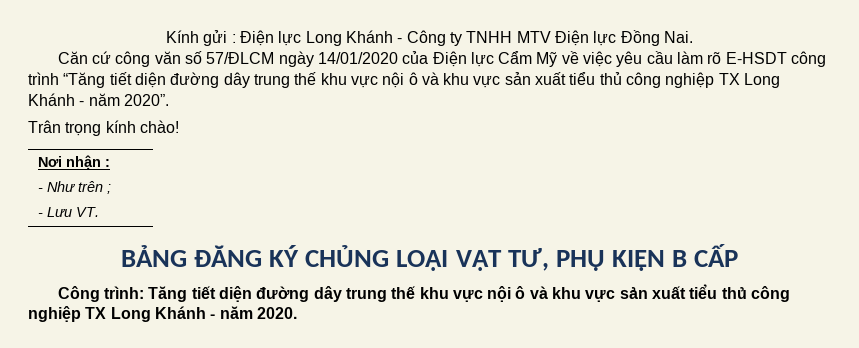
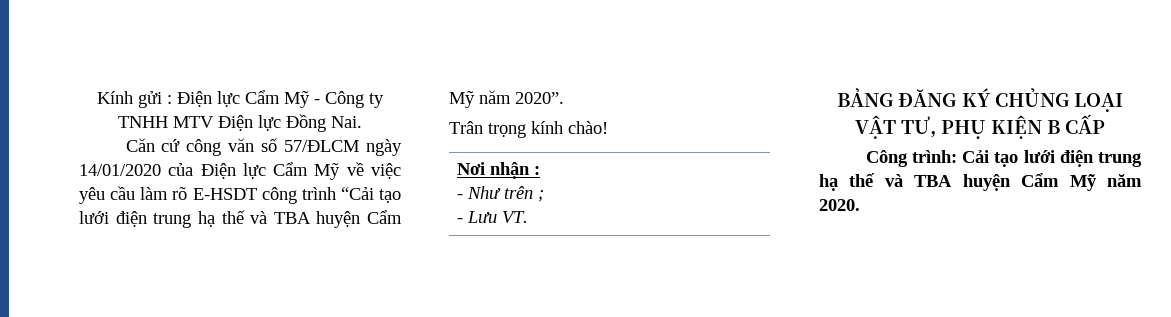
[305,30,394,46] Long Khánh -> [245,90,310,108] Cẩm Mỹ
[63,72,781,88] [28,93,85,106] “Tăng tiết diện đường dây trung thế khu vực nội ô và khu vực sản xuất tiểu thủ công nghiệp TX Long Khánh - -> [340,187,401,203] [79,210,402,228] [449,91,475,108] “Cải tạo lưới điện trung hạ thế và TBA huyện Cẩm Mỹ
[148,284,791,302] [28,306,216,322] Tăng tiết diện đường dây trung thế khu vực nội ô và khu vực sản xuất tiểu thủ công nghiệp TX Long Khánh - -> [962,150,1142,167] [819,173,1097,191] Cải tạo lưới điện trung hạ thế và TBA huyện Cẩm Mỹ

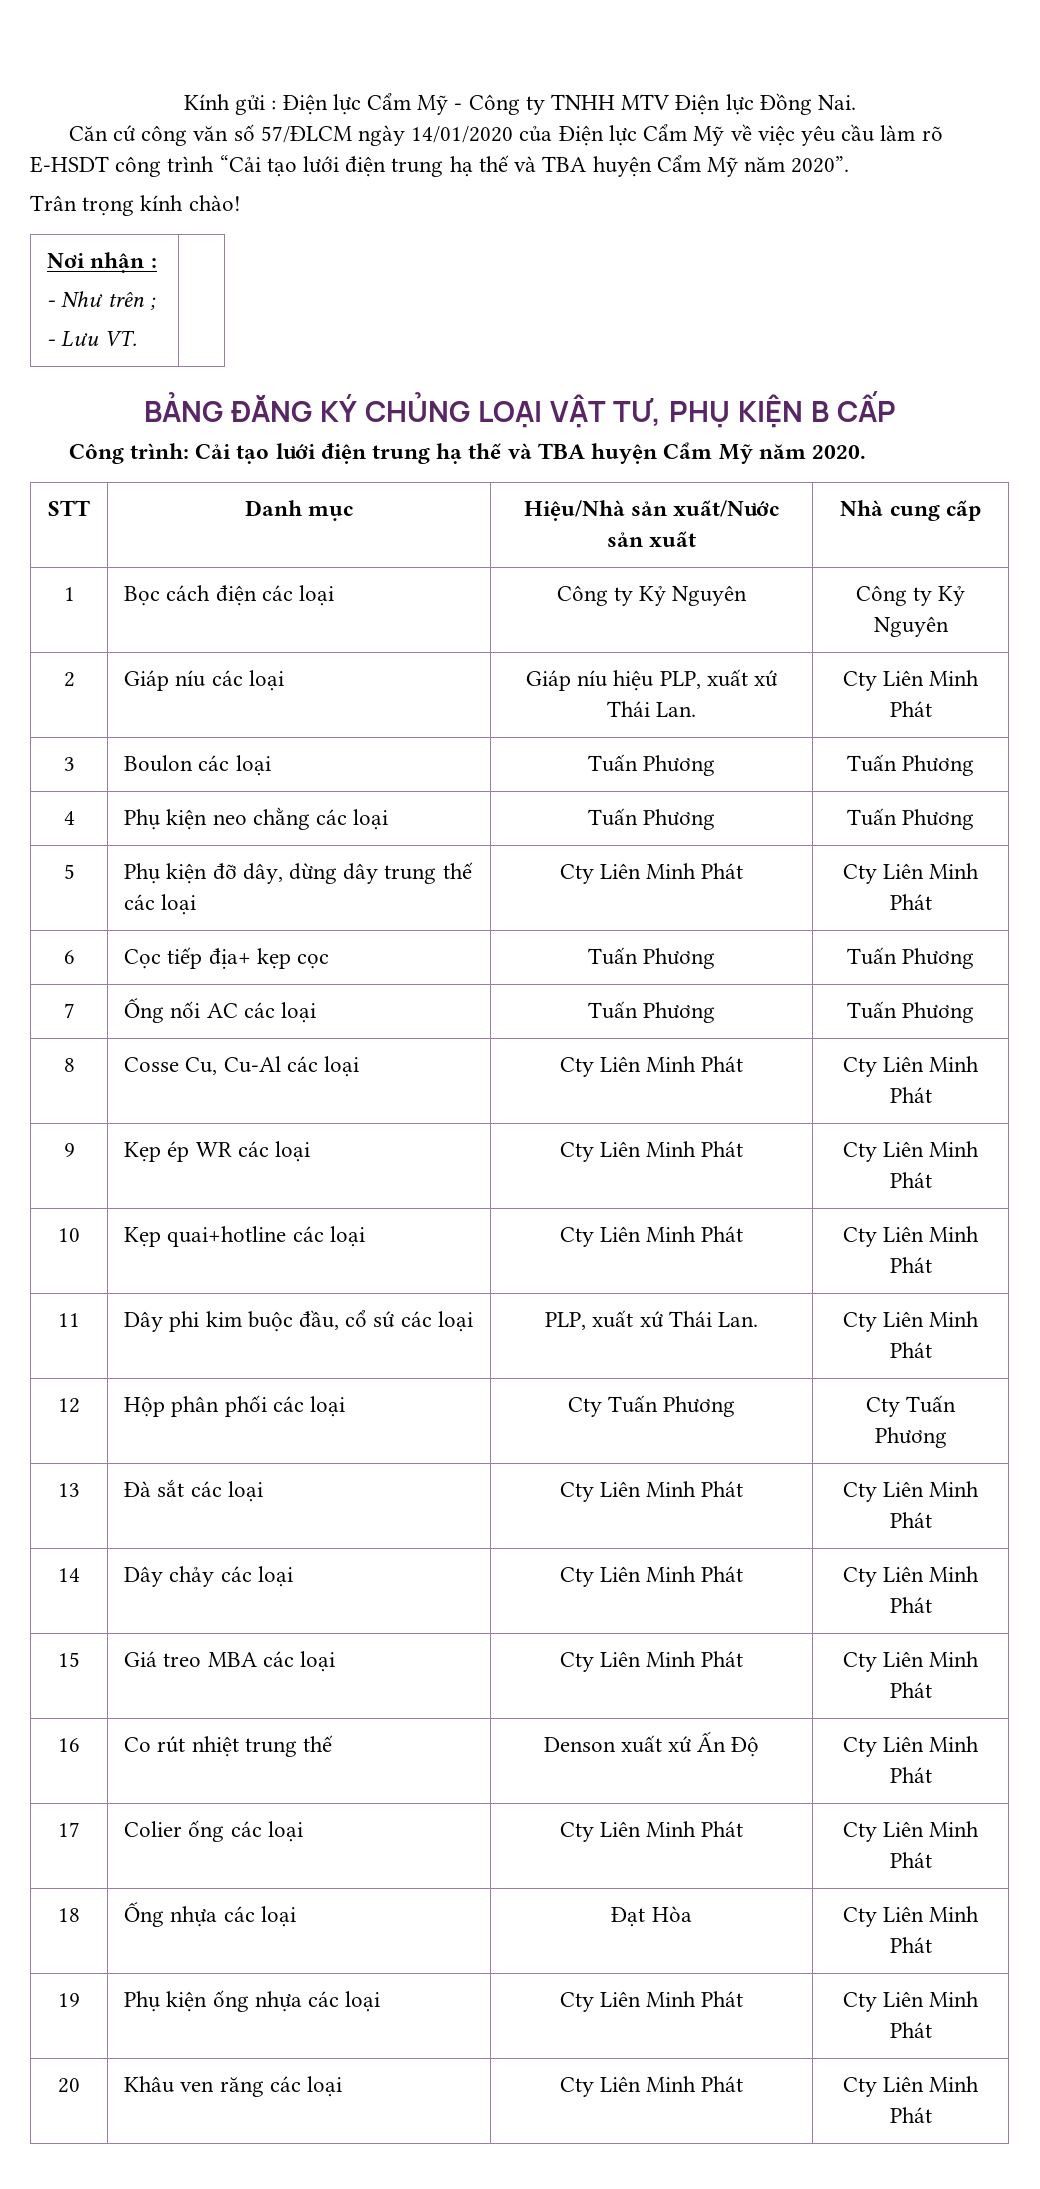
(860, 205) none -> [48,500,90,516] [244,500,354,521] [523,500,780,521] [606,531,697,547] [840,500,981,521] [63,587,75,601] [124,585,334,606] [556,585,748,606] [855,585,966,606] [873,616,949,637] [63,672,75,687] [124,670,284,691] [525,669,778,691] [606,701,697,717] [842,670,980,691] [889,701,932,717] [63,757,75,771] [124,755,271,776] [587,754,716,776] [846,754,975,776] [63,811,75,825] [124,807,389,830] [587,808,716,830] [846,808,975,830] [63,864,75,879] [124,862,473,884] [124,894,197,915] [559,863,744,884] [842,863,980,884] [889,894,932,910] [63,950,75,964] [124,947,329,969] [587,947,716,969] [846,947,975,969] [63,1003,75,1018] [124,998,316,1023] [587,1001,716,1023] [846,1001,975,1023] [63,1058,75,1072] [124,1056,359,1077] [559,1056,744,1077] [842,1056,980,1077] [889,1087,932,1103] [63,1143,75,1157] [124,1141,310,1162] [559,1141,744,1162] [842,1141,980,1162] [889,1172,932,1188] [58,1228,80,1242] [124,1226,365,1247] [559,1226,744,1247] [842,1226,980,1247] [889,1257,932,1273] [58,1313,80,1327] [124,1310,473,1332] [545,1310,758,1330] [842,1311,980,1332] [889,1342,932,1358] [58,1398,80,1413] [124,1395,345,1417] [567,1395,736,1417] [865,1395,957,1417] [874,1427,947,1448] [58,1483,80,1497] [124,1479,263,1502] [559,1481,744,1502] [842,1481,980,1502] [889,1512,932,1528] [58,1568,80,1582] [124,1566,293,1587] [559,1566,744,1587] [842,1566,980,1587] [889,1597,932,1613] [58,1652,80,1667] [124,1651,335,1672] [559,1651,744,1672] [842,1651,980,1672] [889,1682,932,1698] [58,1738,80,1752] [124,1735,333,1757] [543,1732,760,1757] [842,1736,980,1757] [889,1767,932,1783] [58,1822,80,1837] [124,1820,303,1842] [559,1821,744,1842] [842,1821,980,1842] [889,1852,932,1868] [58,1908,80,1922] [124,1902,296,1927] [611,1906,692,1927] [842,1906,980,1927] [889,1937,932,1953] [58,1993,80,2007] [124,1990,381,2012] [559,1991,744,2012] [842,1991,980,2012] [889,2022,932,2038] [58,2078,80,2093] [124,2076,342,2097] [559,2076,744,2097] [842,2076,980,2097] [889,2107,932,2123] // STT | Danh mục | Hiệu/Nhà sản xuất/Nước sản xuất | Nhà cung cấp // 1 | Bọc cách điện các loại | Công ty Kỷ Nguyên | Công ty Kỷ Nguyên // 2 | Giáp níu các loại | Giáp níu hiệu PLP, xuất xứ Thái Lan. | Cty Liên Minh Phát // 3 | Boulon các loại | Tuấn Phương | Tuấn Phương // 4 | Phụ kiện neo chằng các loại | Tuấn Phương | Tuấn Phương // 5 | Phụ kiện đỡ dây, dừng dây trung thế các loại | Cty Liên Minh Phát | Cty Liên Minh Phát // 6 | Cọc tiếp địa+ kẹp cọc | Tuấn Phương | Tuấn Phương // 7 | Ống nối AC các loại | Tuấn Phương | Tuấn Phương // 8 | Cosse Cu, Cu-Al các loại | Cty Liên Minh Phát | Cty Liên Minh Phát // 9 | Kẹp ép WR các loại | Cty Liên Minh Phát | Cty Liên Minh Phát // 10 | Kẹp quai+hotline các loại | Cty Liên Minh Phát | Cty Liên Minh Phát // 11 | Dây phi kim buộc đầu, cổ sứ các loại | PLP, xuất xứ Thái Lan. | Cty Liên Minh Phát // 12 | Hộp phân phối các loại | Cty Tuấn Phương | Cty Tuấn Phương // 13 | Đà sắt các loại | Cty Liên Minh Phát | Cty Liên Minh Phát // 14 | Dây chảy các loại | Cty Liên Minh Phát | Cty Liên Minh Phát // 15 | Giá treo MBA các loại | Cty Liên Minh Phát | Cty Liên Minh Phát // 16 | Co rút nhiệt trung thế | Denson xuất xứ Ấn Độ | Cty Liên Minh Phát // 17 | Colier ống các loại | Cty Liên Minh Phát | Cty Liên Minh Phát // 18 | Ống nhựa các loại | Đạt Hòa | Cty Liên Minh Phát // 19 | Phụ kiện ống nhựa các loại | Cty Liên Minh Phát | Cty Liên Minh Phát // 20 | Khâu ven răng các loại | Cty Liên Minh Phát | Cty Liên Minh Phát

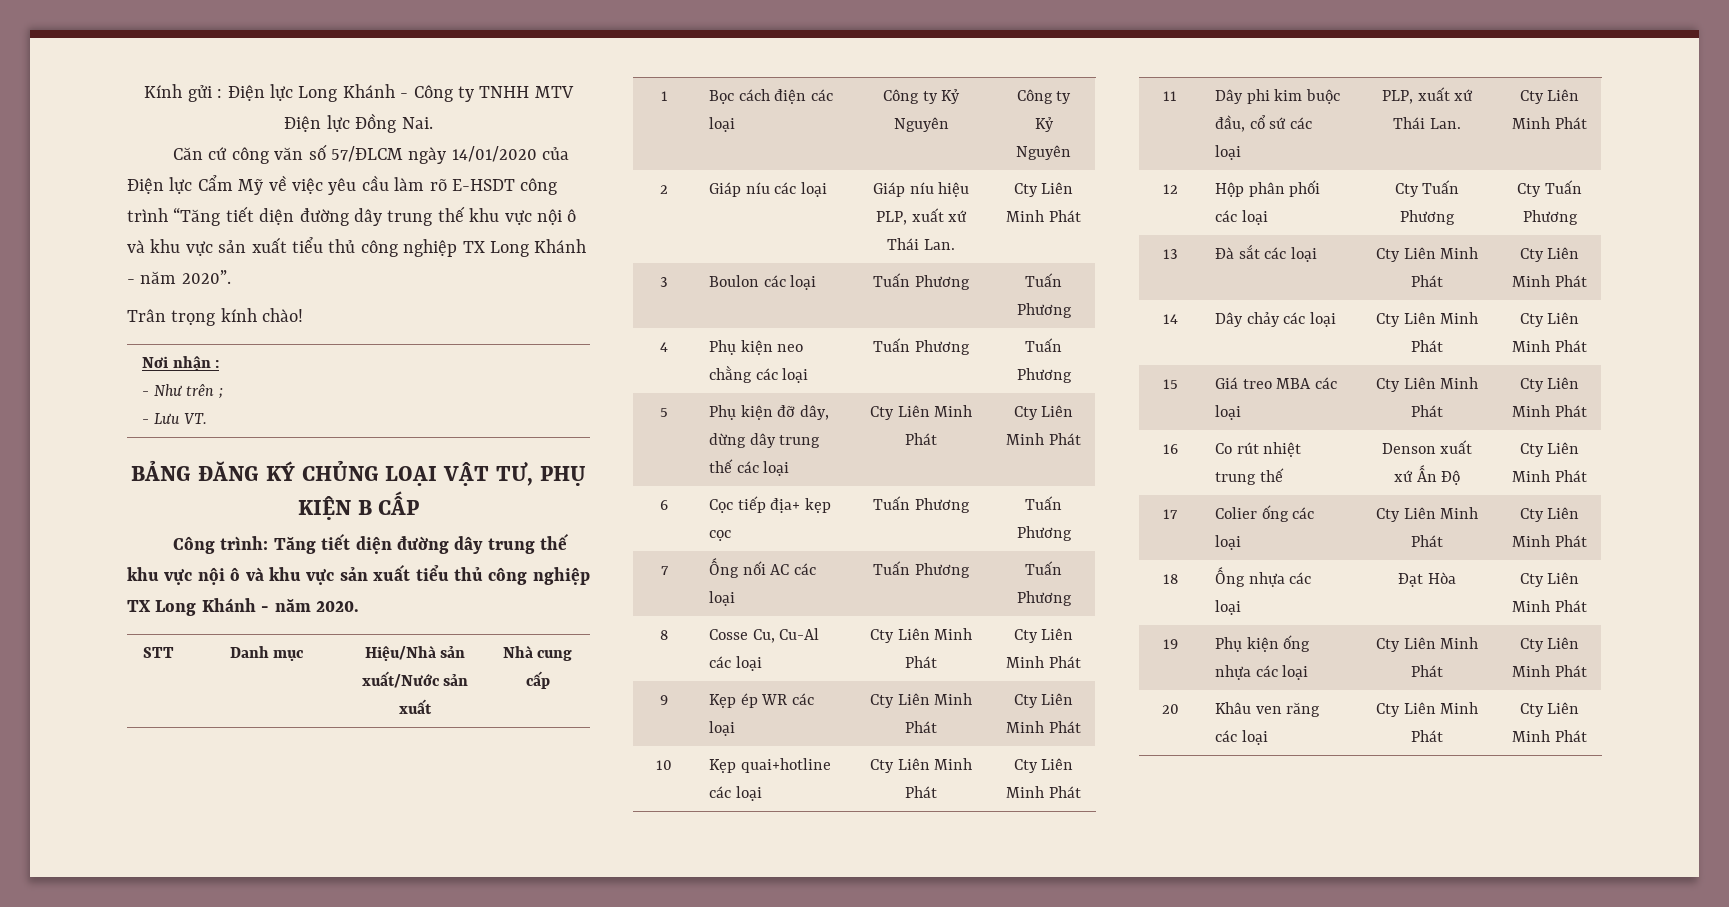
[366,93,449,115] Cẩm Mỹ -> [298,84,395,102] Long Khánh
[219,155,738,177] “Cải tạo lưới điện trung hạ thế và TBA huyện Cẩm Mỹ -> [173,206,577,226] [127,237,587,257] [127,279,135,284] “Tăng tiết diện đường dây trung thế khu vực nội ô và khu vực sản xuất tiểu thủ công nghiệp TX Long Khánh -
[195,442,753,464] Cải tạo lưới điện trung hạ thế và TBA huyện Cẩm Mỹ -> [273,534,570,554] [127,565,590,585] [127,598,270,616] Tăng tiết diện đường dây trung thế khu vực nội ô và khu vực sản xuất tiểu thủ công nghiệp TX Long Khánh -

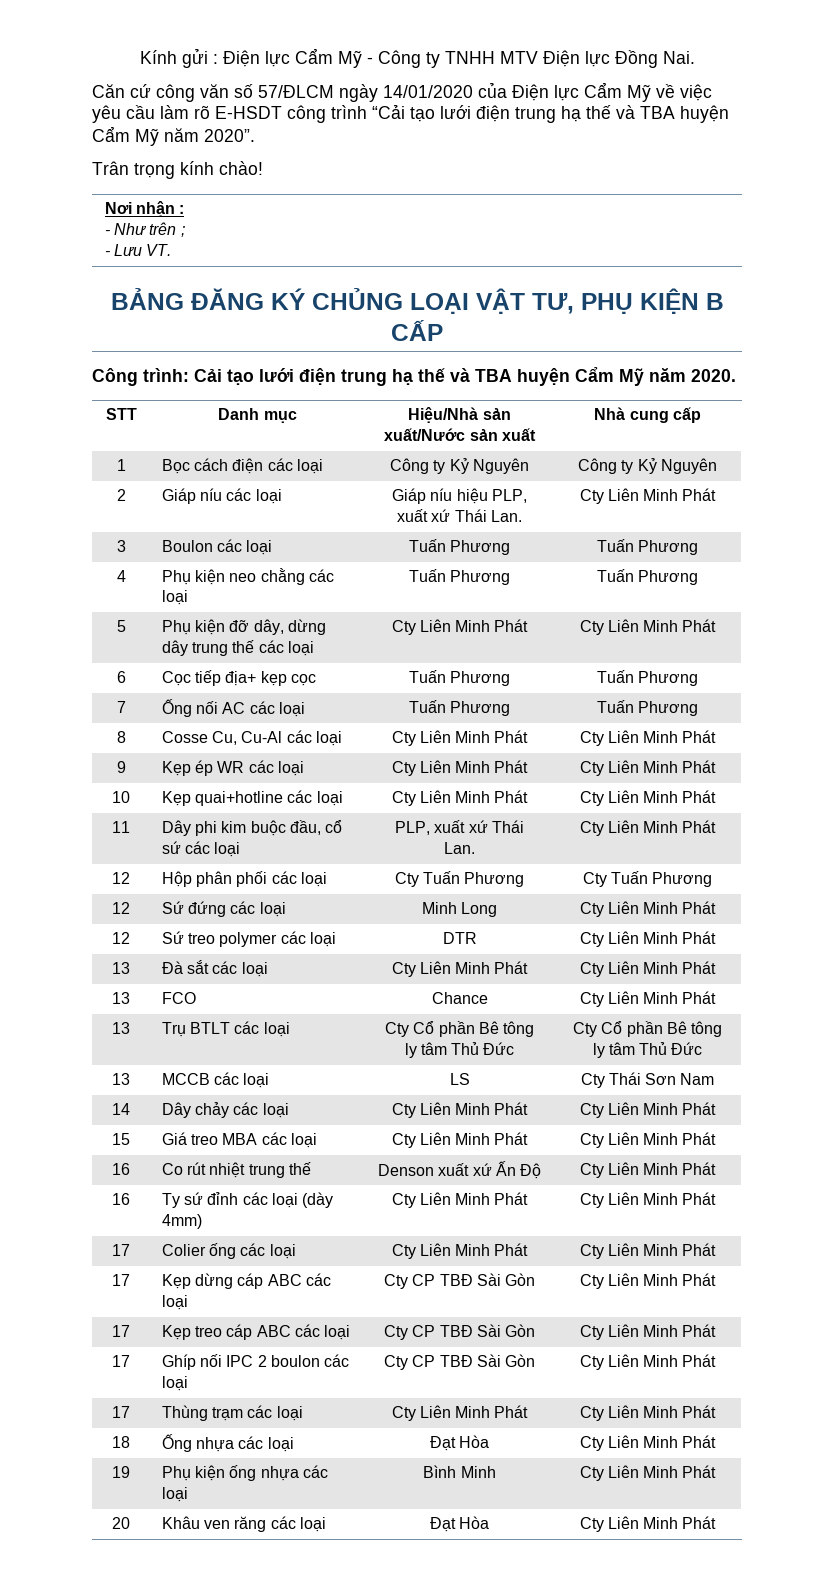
[298,84,395,102] Long Khánh -> [294,48,362,68] Cẩm Mỹ
[173,206,577,226] [127,237,587,257] [127,279,135,284] “Tăng tiết diện đường dây trung thế khu vực nội ô và khu vực sản xuất tiểu thủ công nghiệp TX Long Khánh - -> [372,104,729,123] [92,126,159,146] “Cải tạo lưới điện trung hạ thế và TBA huyện Cẩm Mỹ
[273,534,570,554] [127,565,590,585] [127,598,270,616] Tăng tiết diện đường dây trung thế khu vực nội ô và khu vực sản xuất tiểu thủ công nghiệp TX Long Khánh - -> [194,367,644,386] Cải tạo lưới điện trung hạ thế và TBA huyện Cẩm Mỹ
(1578, 217) none -> [112,902,130,914] [161,901,286,917] [421,902,498,917] [579,901,717,917] [112,932,130,944] [161,931,336,947] [442,932,477,944] [579,931,717,947] // 12 | Sứ đứng các loại | Minh Long | Cty Liên Minh Phát // 12 | Sứ treo polymer các loại | DTR | Cty Liên Minh Phát
(1587, 281) none -> [112,992,130,1004] [161,992,196,1004] [431,992,488,1004] [579,991,717,1007] [112,1022,130,1034] [161,1021,290,1037] [384,1021,535,1037] [404,1042,515,1058] [572,1021,723,1037] [592,1042,703,1058] [112,1073,130,1085] [161,1072,270,1088] [449,1073,470,1085] [580,1072,715,1088] // 13 | FCO | Chance | Cty Liên Minh Phát // 13 | Trụ BTLT các loại | Cty Cổ phần Bê tông ly tâm Thủ Đức | Cty Cổ phần Bê tông ly tâm Thủ Đức // 13 | MCCB các loại | LS | Cty Thái Sơn Nam
(1587, 476) none -> [112,1193,130,1205] [161,1192,334,1208] [161,1214,202,1229] [391,1192,529,1208] [579,1192,717,1208] // 16 | Ty sứ đỉnh các loại (dày 4mm) | Cty Liên Minh Phát | Cty Liên Minh Phát
(1587, 541) none -> [112,1274,130,1286] [161,1273,331,1289] [161,1295,188,1310] [383,1273,536,1289] [579,1273,717,1289] [112,1325,130,1337] [161,1324,351,1340] [383,1324,536,1340] [579,1324,717,1340] [112,1355,130,1367] [161,1354,350,1370] [161,1376,188,1391] [383,1354,536,1370] [579,1354,717,1370] [112,1406,130,1418] [161,1405,303,1421] [391,1405,529,1421] [579,1405,717,1421] // 17 | Kẹp dừng cáp ABC các loại | Cty CP TBĐ Sài Gòn | Cty Liên Minh Phát // 17 | Kẹp treo cáp ABC các loại | Cty CP TBĐ Sài Gòn | Cty Liên Minh Phát // 17 | Ghíp nối IPC 2 boulon các loại | Cty CP TBĐ Sài Gòn | Cty Liên Minh Phát // 17 | Thùng trạm các loại | Cty Liên Minh Phát | Cty Liên Minh Phát
[1375,637,1479,652] [1411,665,1443,677] Cty Liên Minh Phát -> [423,1465,496,1478] Bình Minh
[1375,702,1479,717] [1411,730,1443,742] Cty Liên Minh Phát -> [429,1516,490,1532] Đạt Hòa

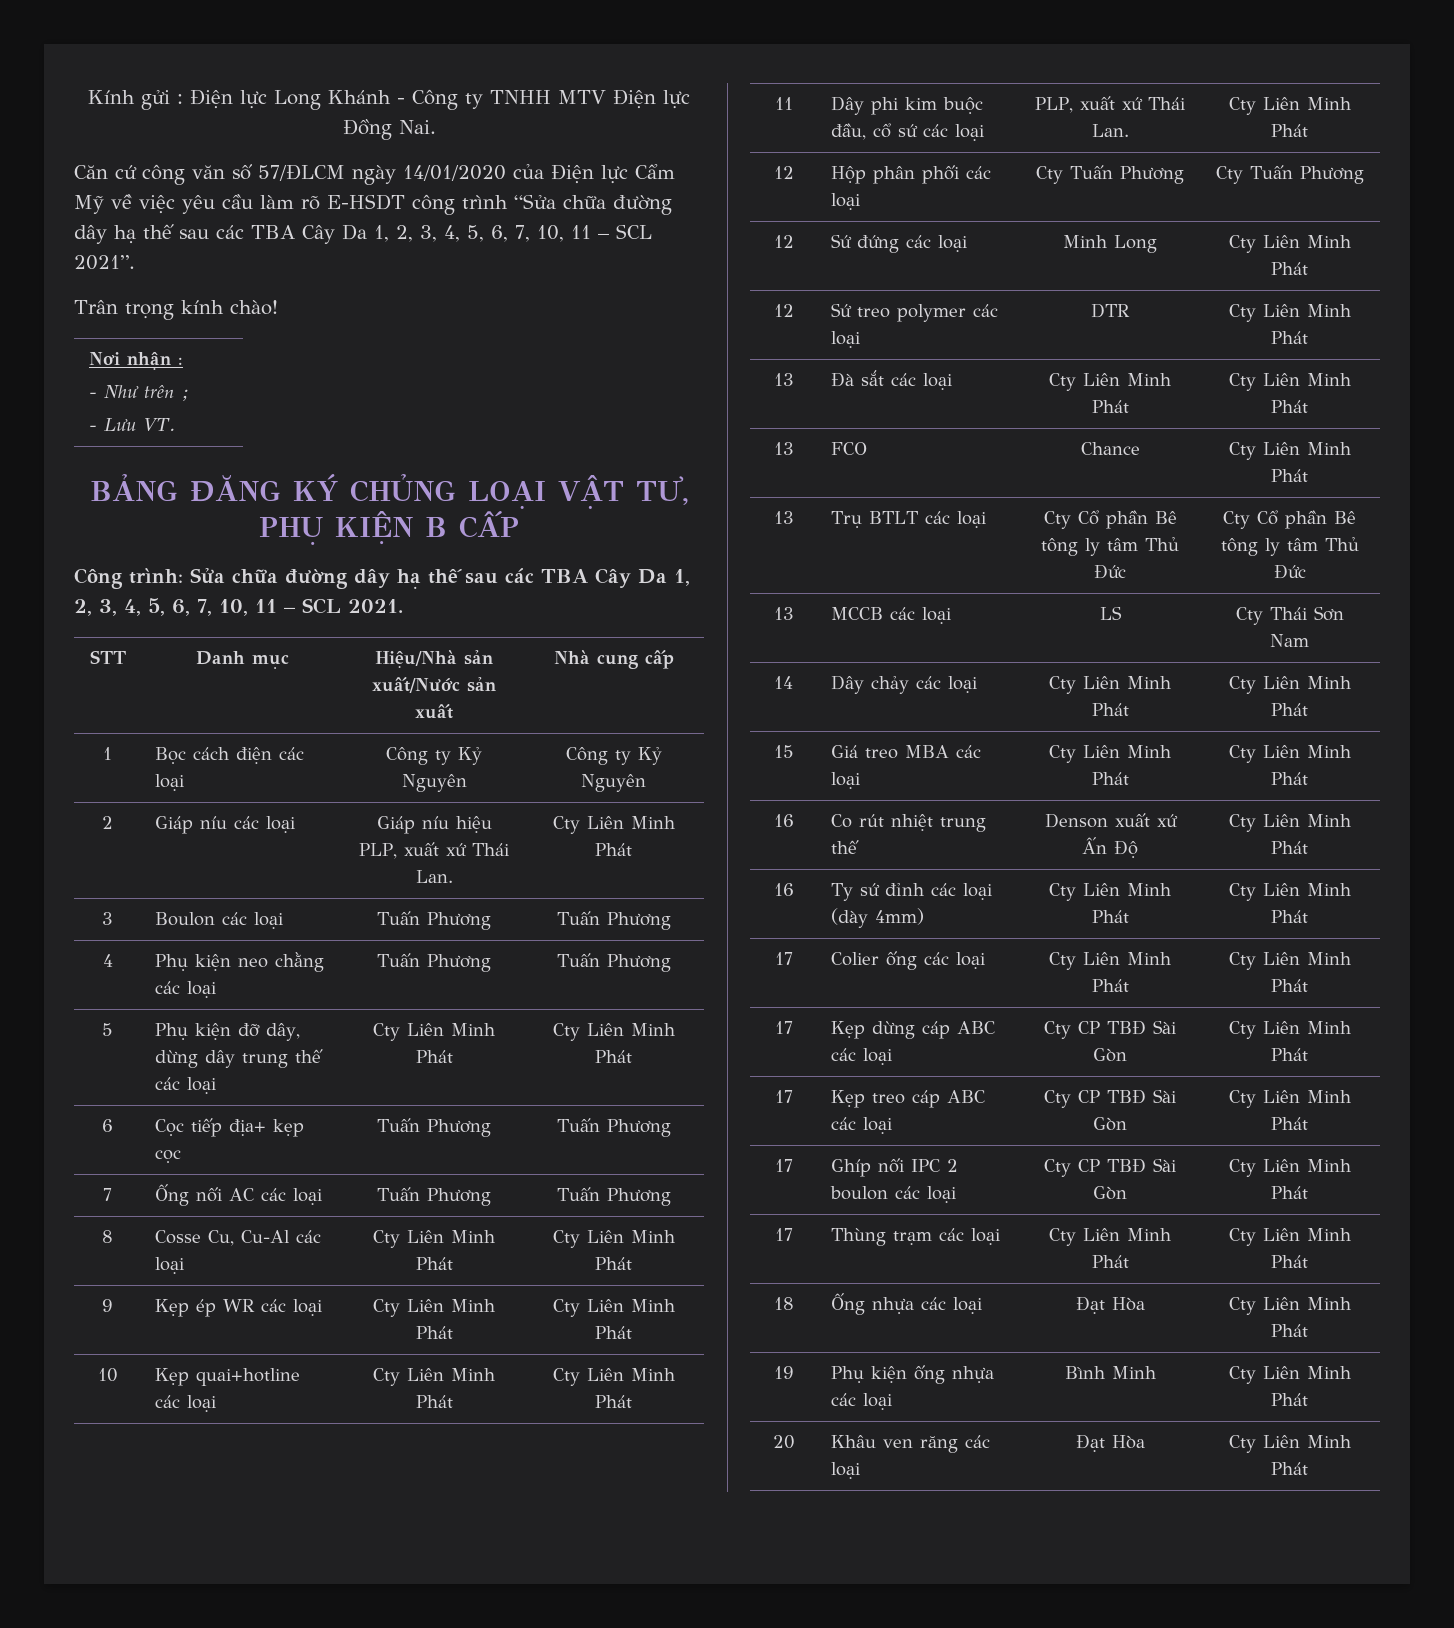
[294,48,362,68] Cẩm Mỹ -> [274,90,391,110] Long Khánh
[372,104,729,123] [92,126,255,146] “Cải tạo lưới điện trung hạ thế và TBA huyện Cẩm Mỹ năm 2020”. -> [514,194,672,215] [74,224,652,244] [74,255,135,270] “Sửa chữa đường dây hạ thế sau các TBA Cây Da 1, 2, 3, 4, 5, 6, 7, 10, 11 – SCL 2021”.
[194,367,736,386] Cải tạo lưới điện trung hạ thế và TBA huyện Cẩm Mỹ năm 2020. -> [190,568,690,589] [74,598,403,616] Sửa chữa đường dây hạ thế sau các TBA Cây Da 1, 2, 3, 4, 5, 6, 7, 10, 11 – SCL 2021.

